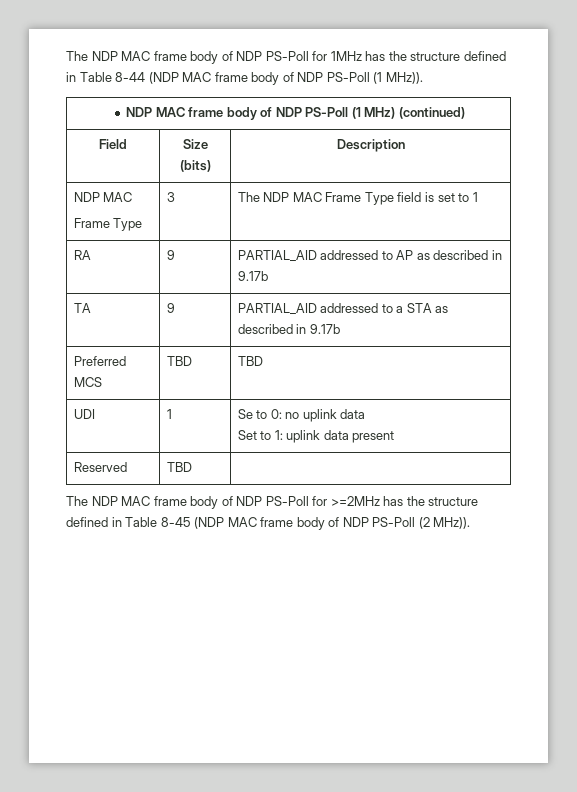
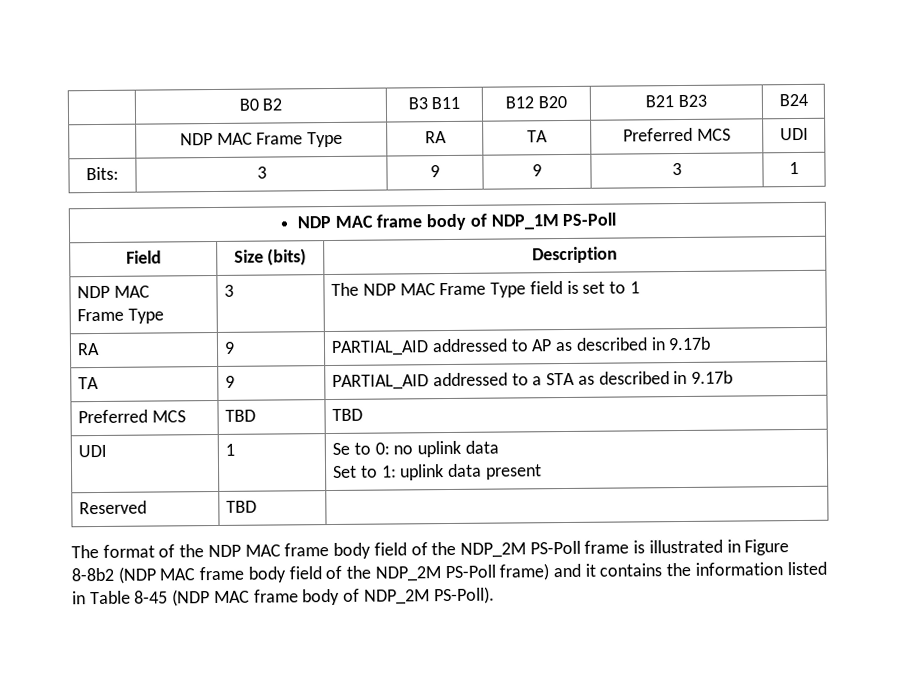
[66,51,506,64] [66,72,423,85] [126,107,465,120] The NDP MAC frame body of NDP PS-Poll for 1MHz has the structure defined in Table 8-44 (NDP MAC frame body of NDP PS-Poll (1 MHz)). // NDP MAC frame body of NDP PS-Poll (1 MHz) (continued) -> [238,98,283,111] [407,96,461,110] [505,95,567,109] [645,94,707,108] [778,93,808,107] [179,131,344,148] [424,131,447,144] [527,130,548,143] [623,127,731,142] [779,127,809,141] [86,166,119,181] [256,166,267,179] [430,165,440,178] [532,164,542,177] [672,163,682,176] [789,162,799,175] [296,212,617,231] | B0 B2 | B3 B11 | B12 B20 | B21 B23 | B24 // | NDP MAC Frame Type | RA | TA | Preferred MCS | UDI // Bits: | 3 | 9 | 9 | 3 | 1 // NDP MAC frame body of NDP_1M PS-Poll
[91,496,479,509] [66,517,108,527] NDP MAC frame body of NDP PS-Poll for >=2MHz has the structure defined -> [102,539,790,559] [71,561,827,584] format of the NDP MAC frame body field of the NDP_2M PS-Poll frame is illustrated in Figure 8-8b2 (NDP MAC frame body field of the NDP_2M PS-Poll frame) and it contains the information listed
[342,517,471,529] NDP PS-Poll (2 MHz)). -> [363,586,495,605] NDP_2M PS-Poll).

